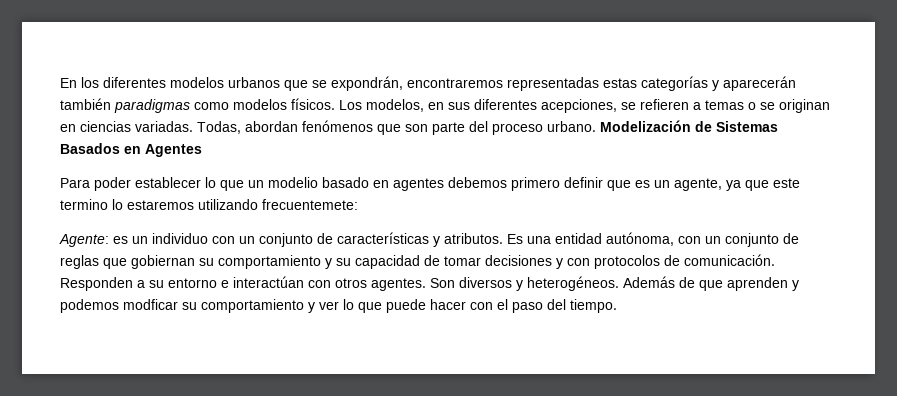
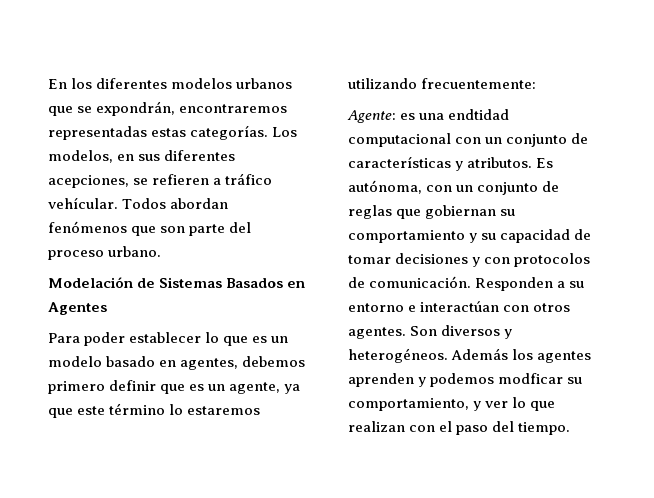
[641,76,796,91] [60,98,335,113] categorías y aparecerán también paradigmas como modelos físicos. -> [190,125,269,140] categorías.
[705,99,830,113] [60,121,241,134] temas o se originan en ciencias variadas. Todas, -> [225,173,273,185] [48,197,167,209] tráfico vehícular. Todos
[600,120,691,132] Modelización -> [48,277,133,288] // Modelación
[248,177,318,188] un modelio -> [252,336,289,343] [48,356,102,367] es un modelo
[393,178,444,191] agentes -> [180,358,239,370] agentes,
[60,199,108,210] termino -> [109,403,166,415] término
[262,199,358,210] frecuentemete: -> [421,78,537,89] frecuentemente:
[132,233,208,244] un individuo -> [419,109,510,120] [348,133,451,147] una endtidad computacional
[527,233,602,244] una entidad -> (554, 163) none
[679,277,723,291] de que -> [512,349,592,363] los agentes
[201,299,304,313] comportamiento -> [348,398,469,411] comportamiento,
[386,299,466,313] puede hacer -> [348,421,405,432] realizan

